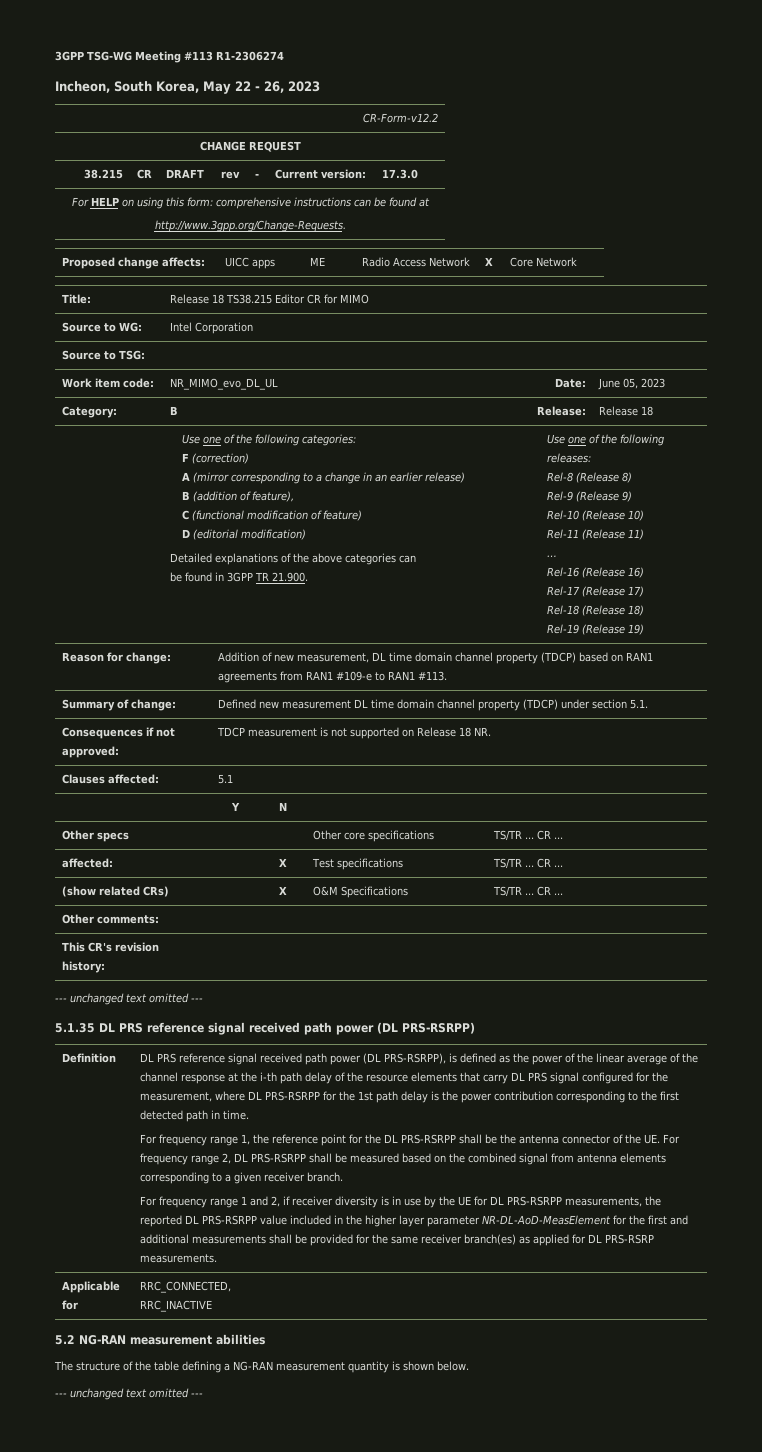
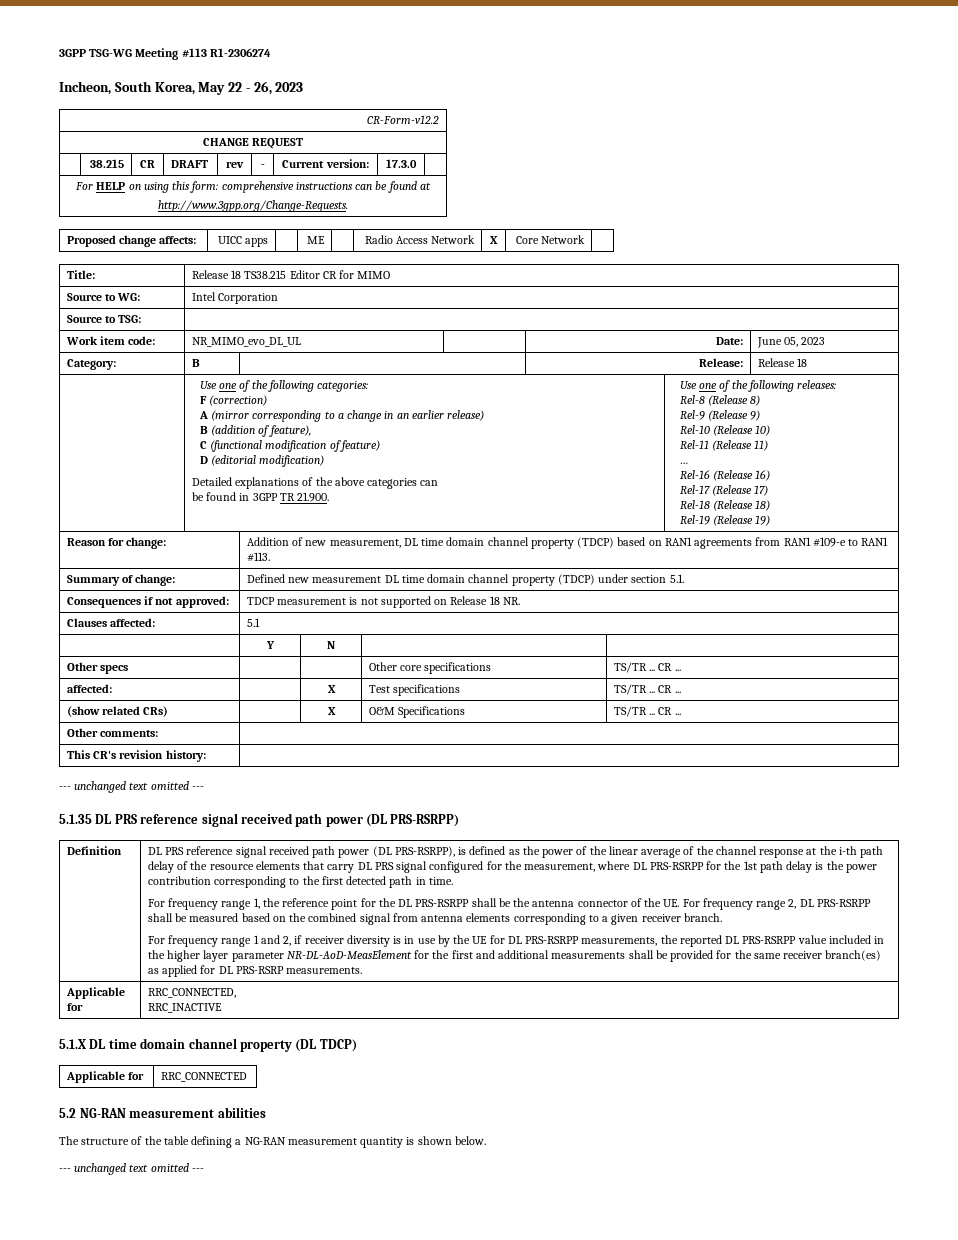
(213, 1306) none -> [59,1038,357,1052] [65,1071,145,1083] [160,1072,247,1082] // 5.1.X DL time domain channel property (DL TDCP) // Applicable for | RRC_CONNECTED

